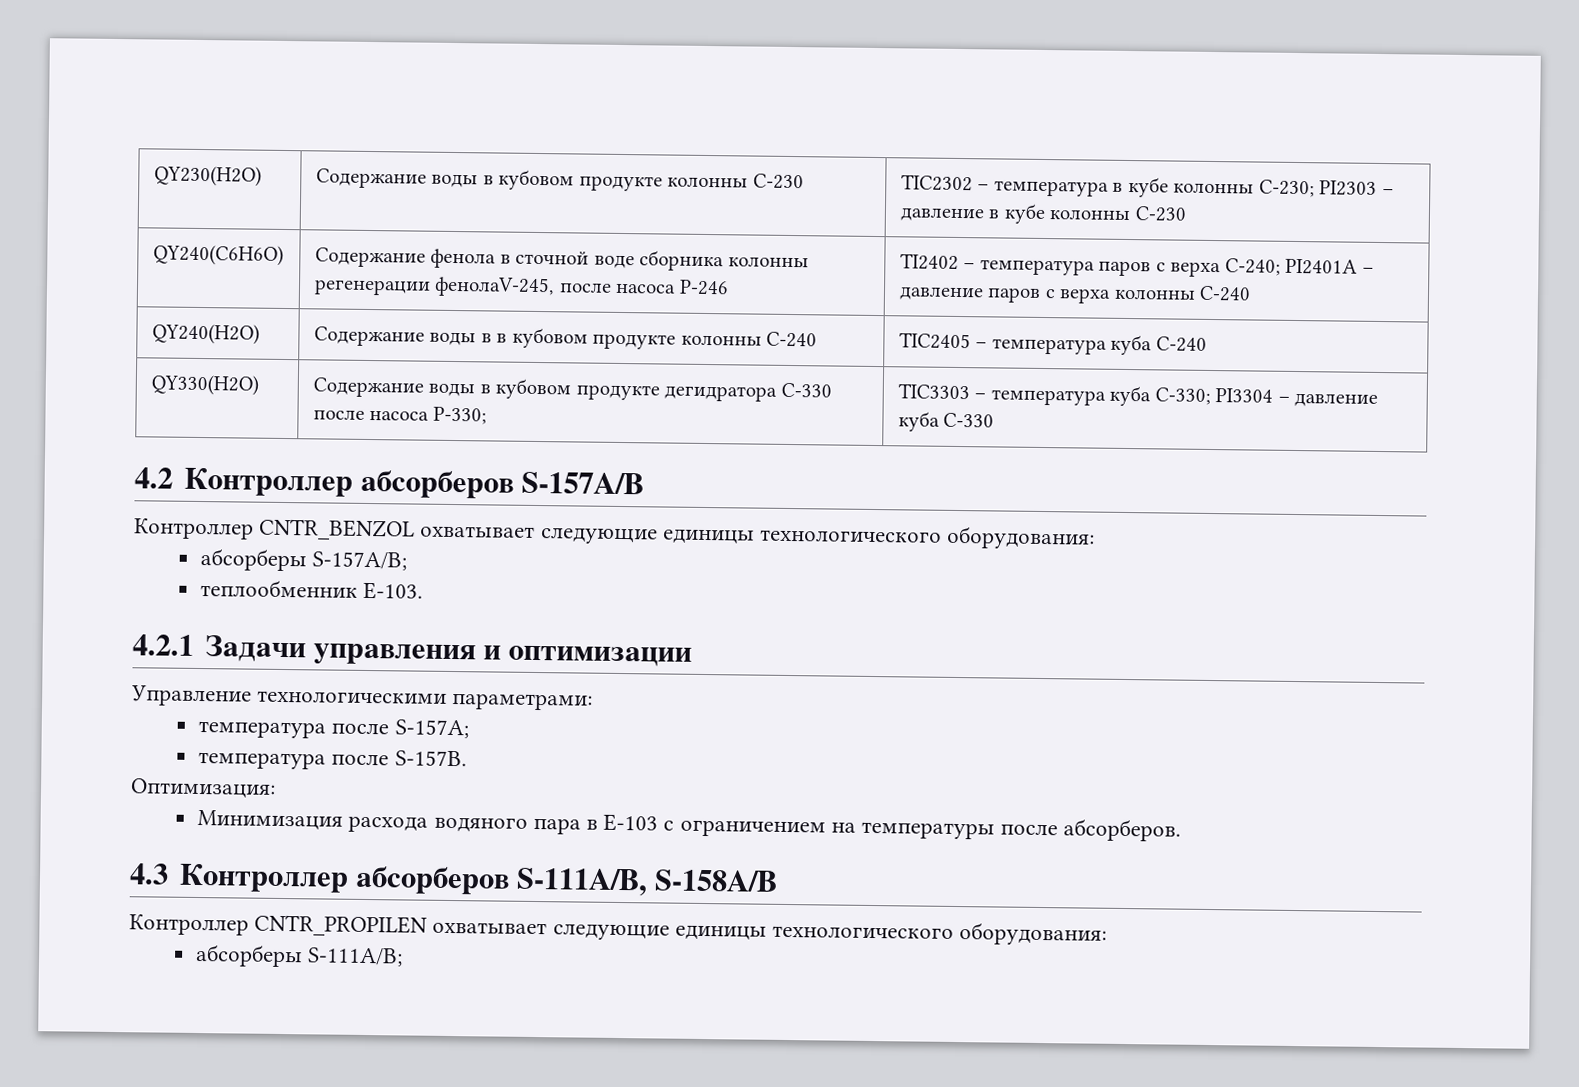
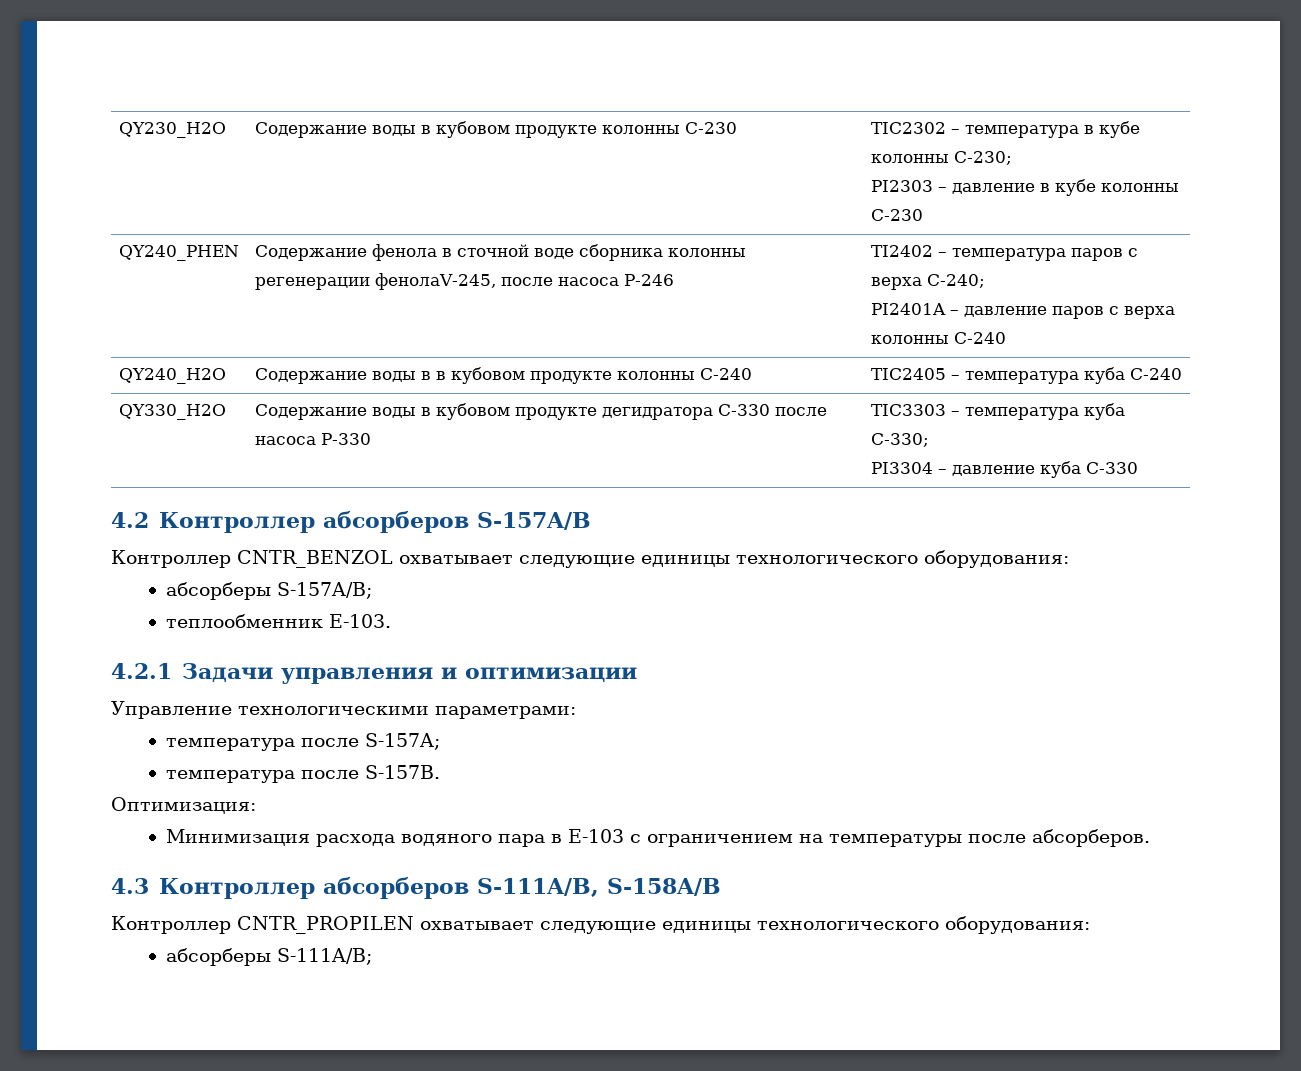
[153,165,262,187] QY230(H2О) -> [118,122,226,138] QY230_H2О
(1315, 188) none -> (1012, 158) //
[152,244,284,266] QY240(C6H6O) -> [118,245,239,261] QY240_PHEN
(1281, 267) none -> (985, 281) //
[151,323,260,345] QY240(H2O) -> [118,368,226,384] QY240_H2O
[150,374,259,396] QY330(H2O) -> [118,404,226,420] QY330_H2O
[432,406,487,425] Р-330; -> [320,433,371,445] Р-330
(1211, 396) none -> (929, 440) //

